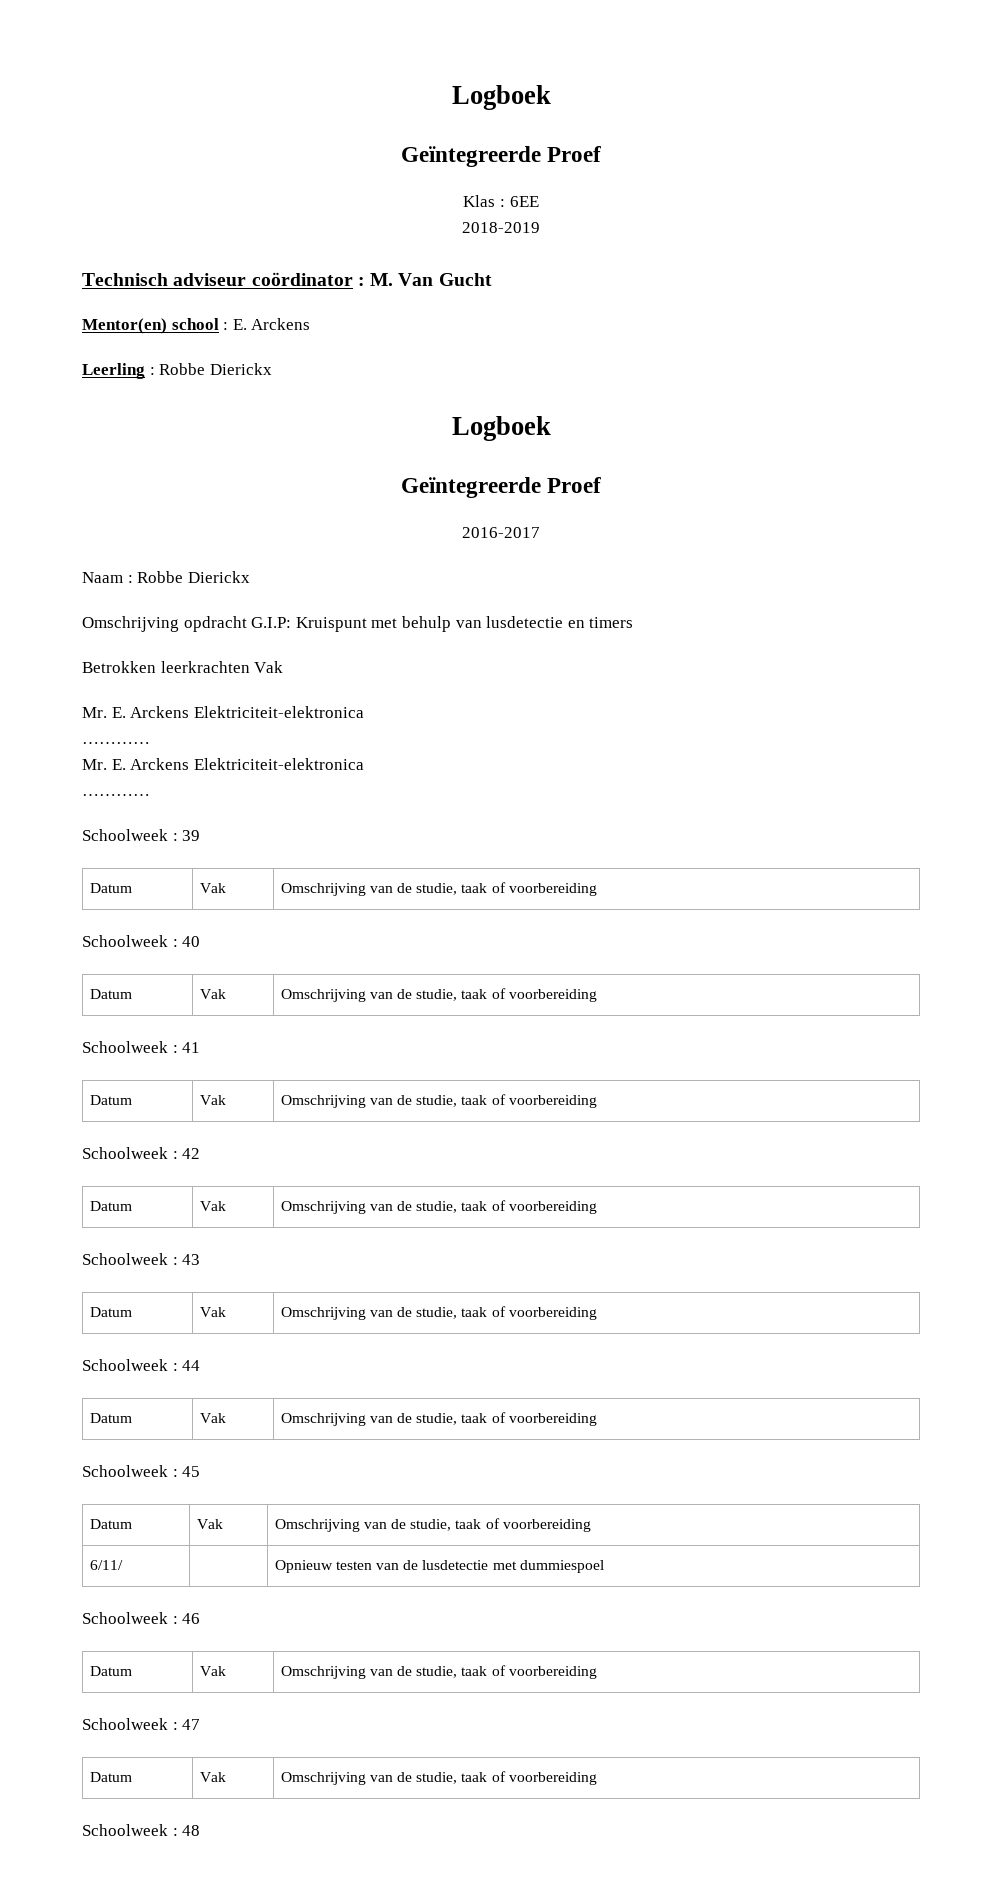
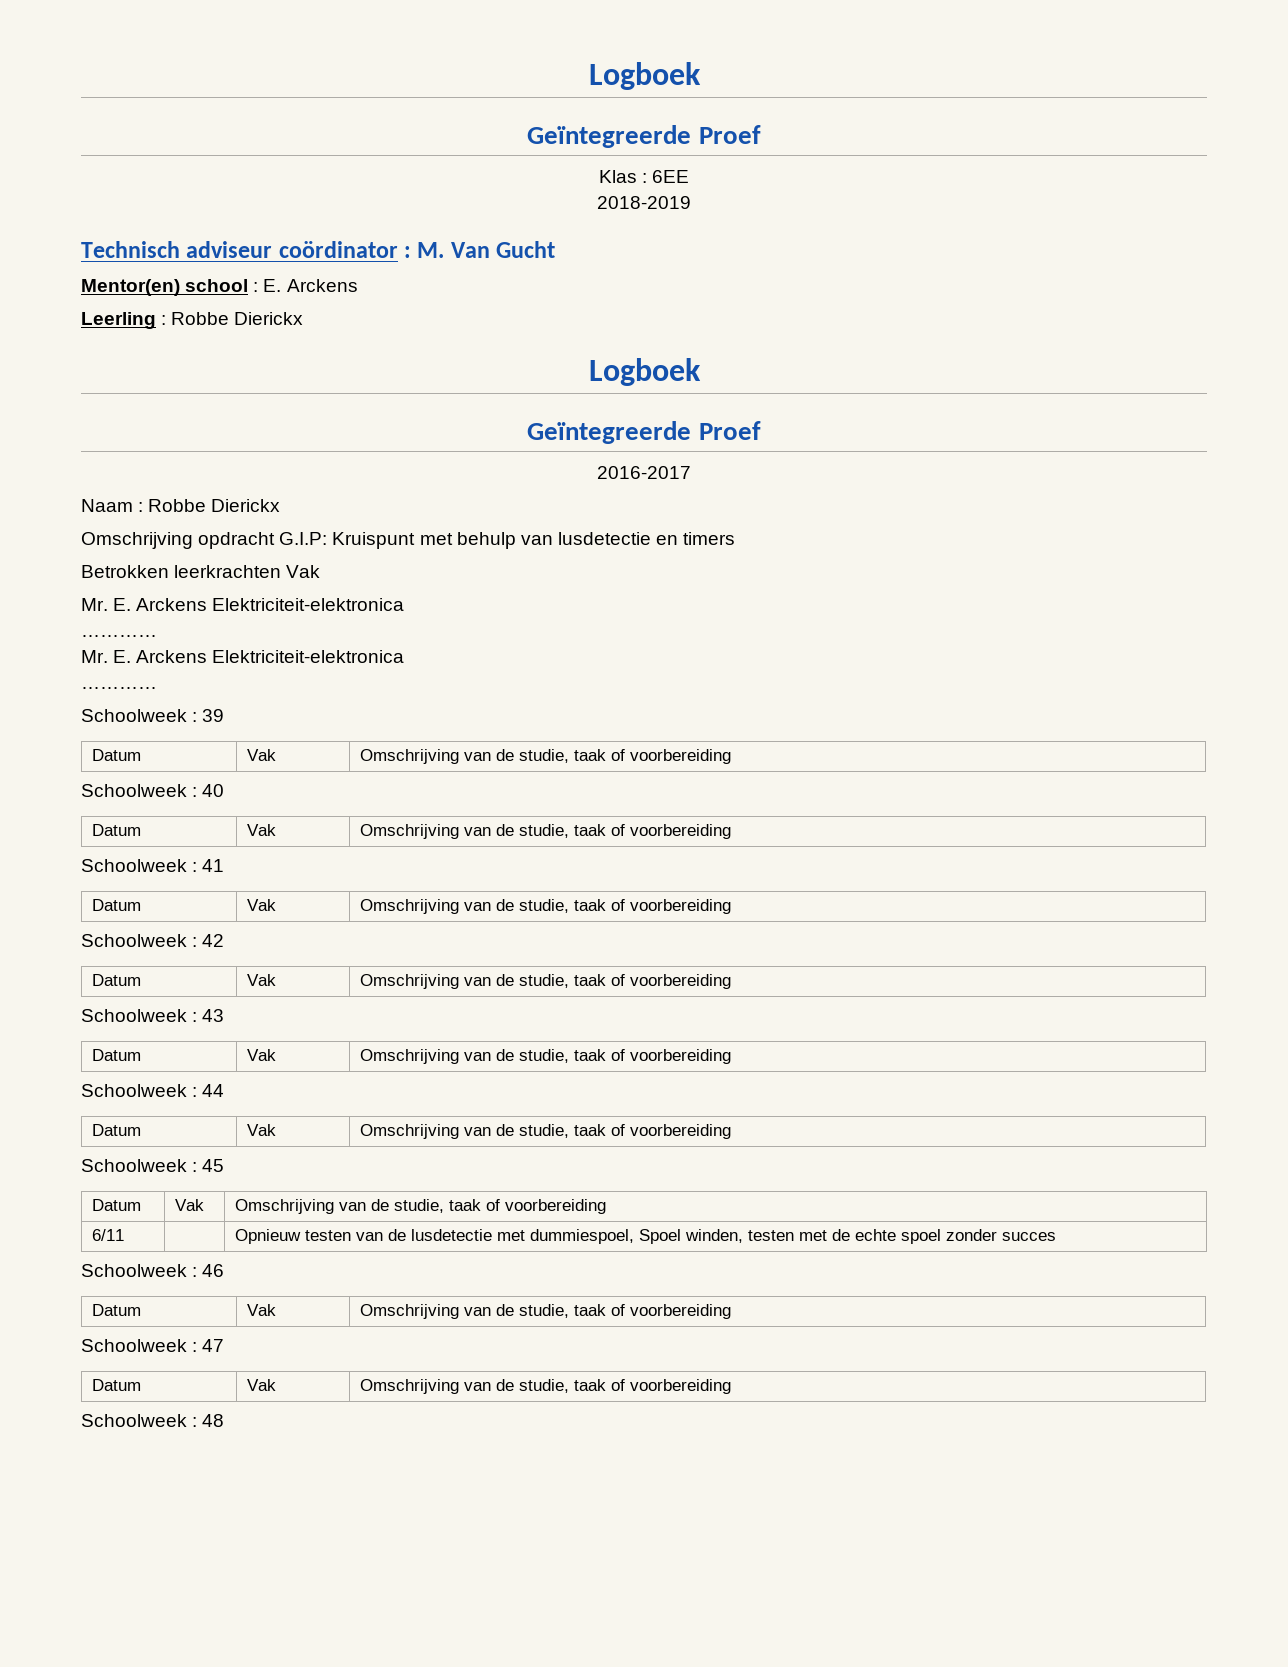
[89,1560,123,1570] 6/11/ -> [92,1229,125,1241] 6/11
[519,1560,604,1573] dummiespoel -> [530,1229,1057,1244] dummiespoel, Spoel winden, testen met de echte spoel zonder succes

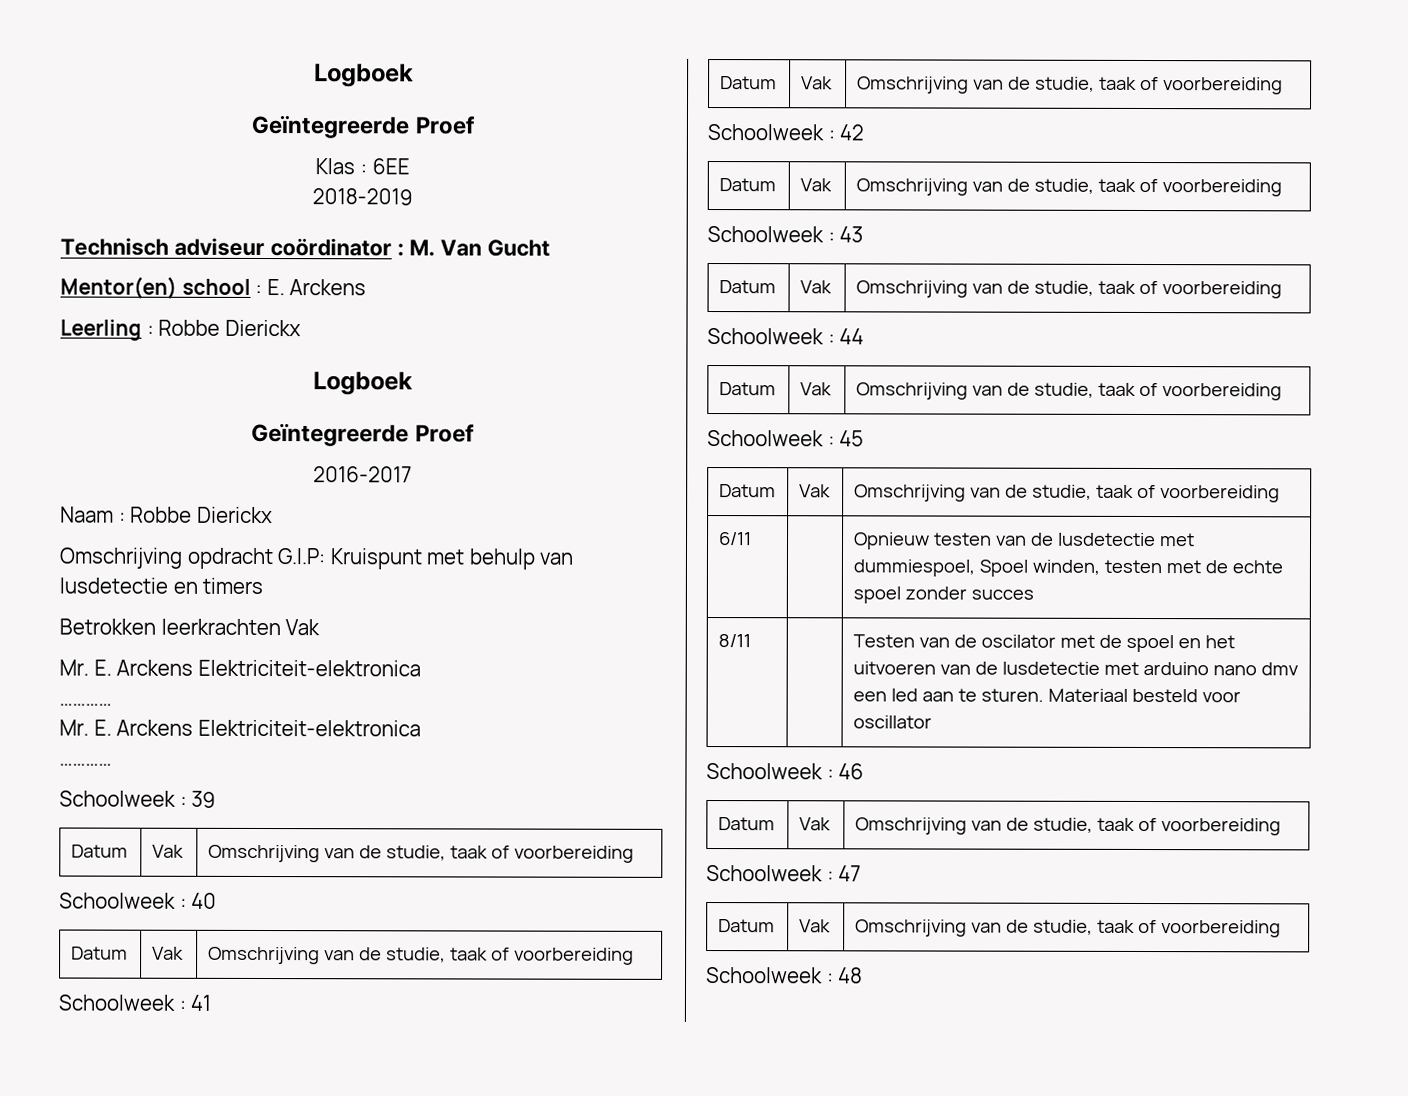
(1057, 1236) none -> [717,634,751,648] [852,634,1235,653] [852,661,1299,676] [852,688,1241,703] [852,715,932,729] // 8/11 | | Testen van de oscilator met de spoel en het uitvoeren van de lusdetectie met arduino nano dmv een led aan te sturen. Materiaal besteld voor oscillator

